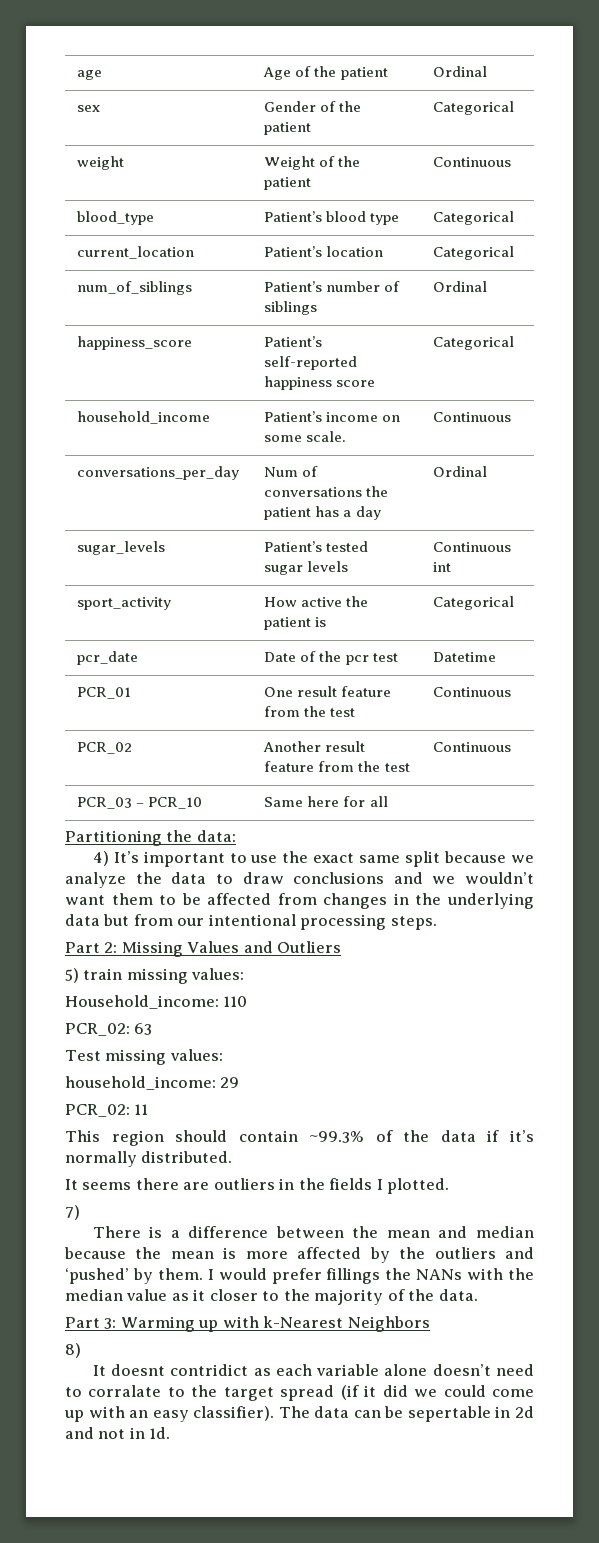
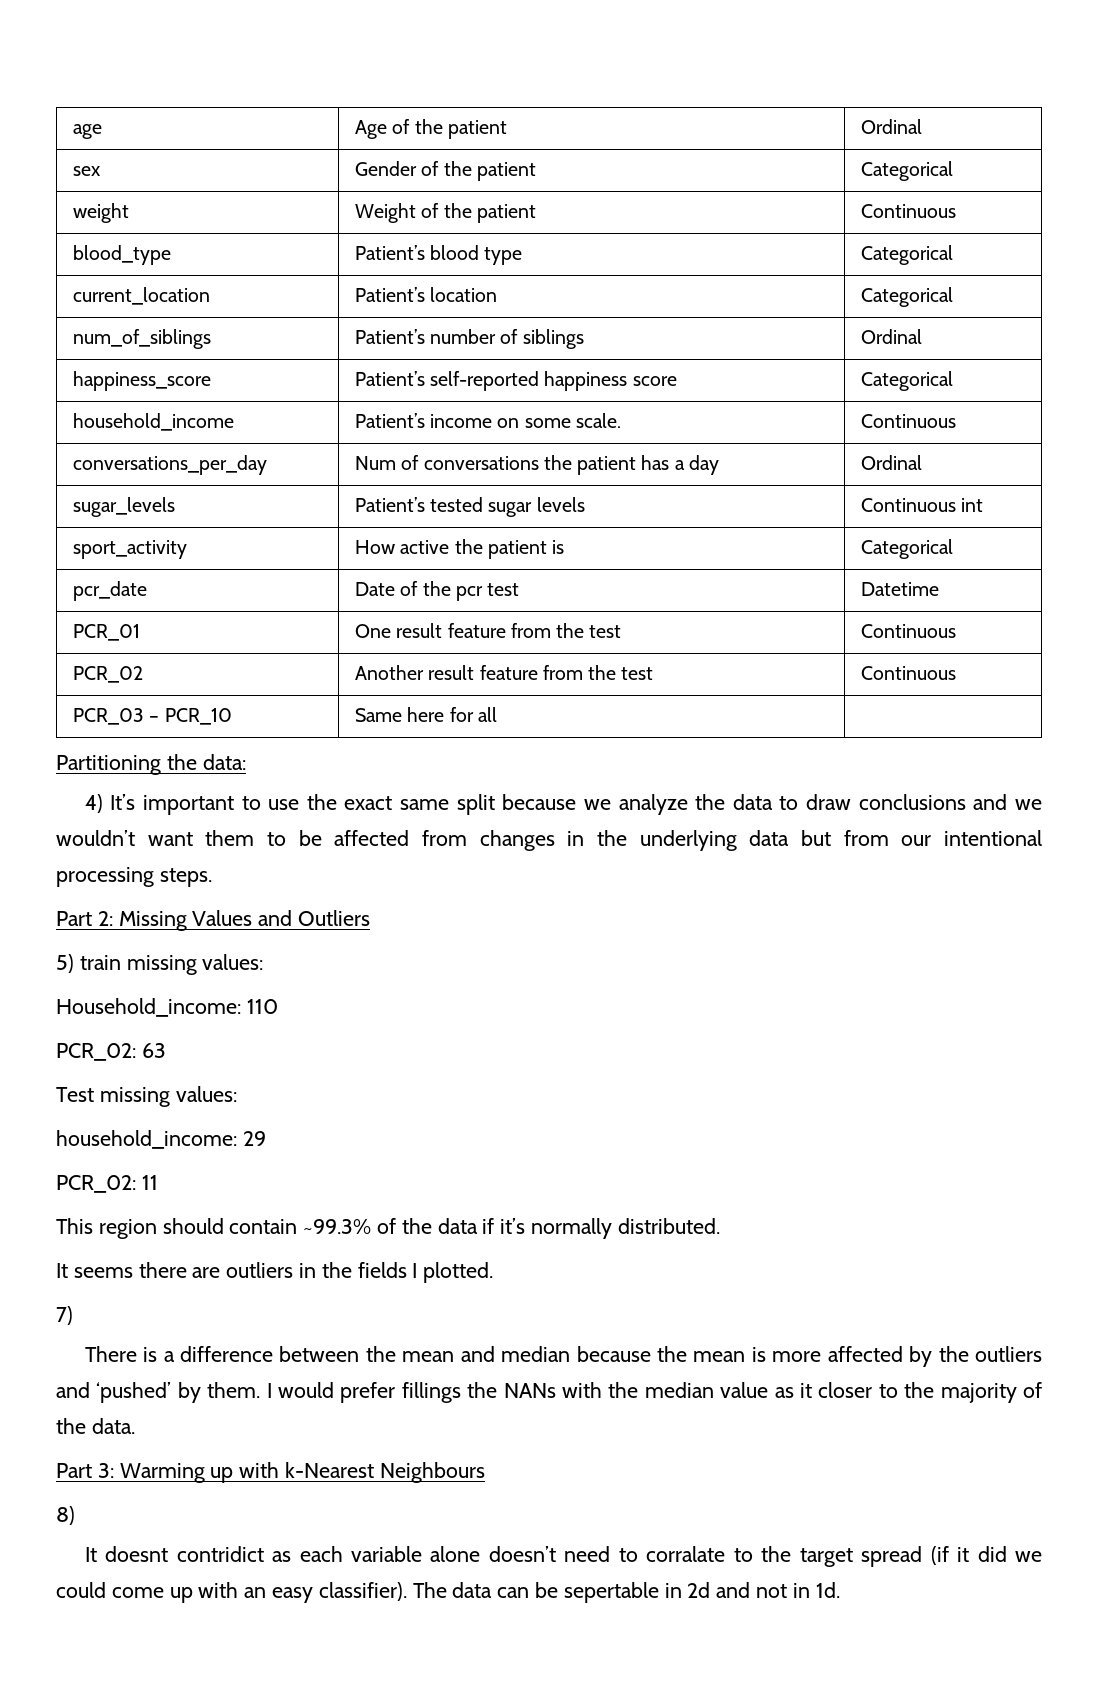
[347,1316,430,1332] Neighbors -> [379,1462,485,1483] Neighbours

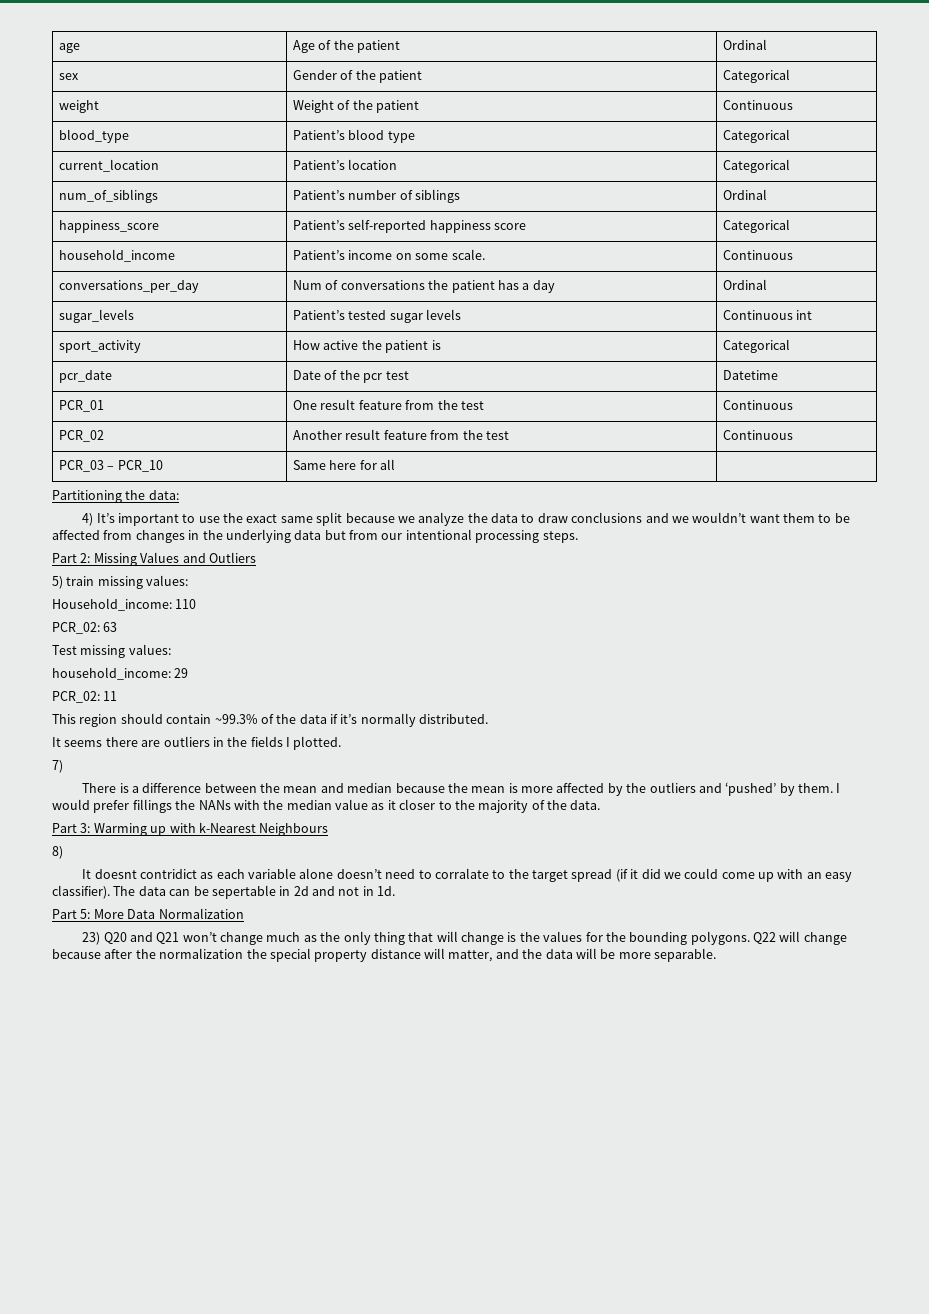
(840, 1590) none -> [52,908,244,919] [82,931,847,945] [52,948,716,962] // Part 5: More Data Normalization // 23) Q20 and Q21 won’t change much as the only thing that will change is the values for the bounding polygons. Q22 will change because after the normalization the special property distance will matter, and the data will be more separable.

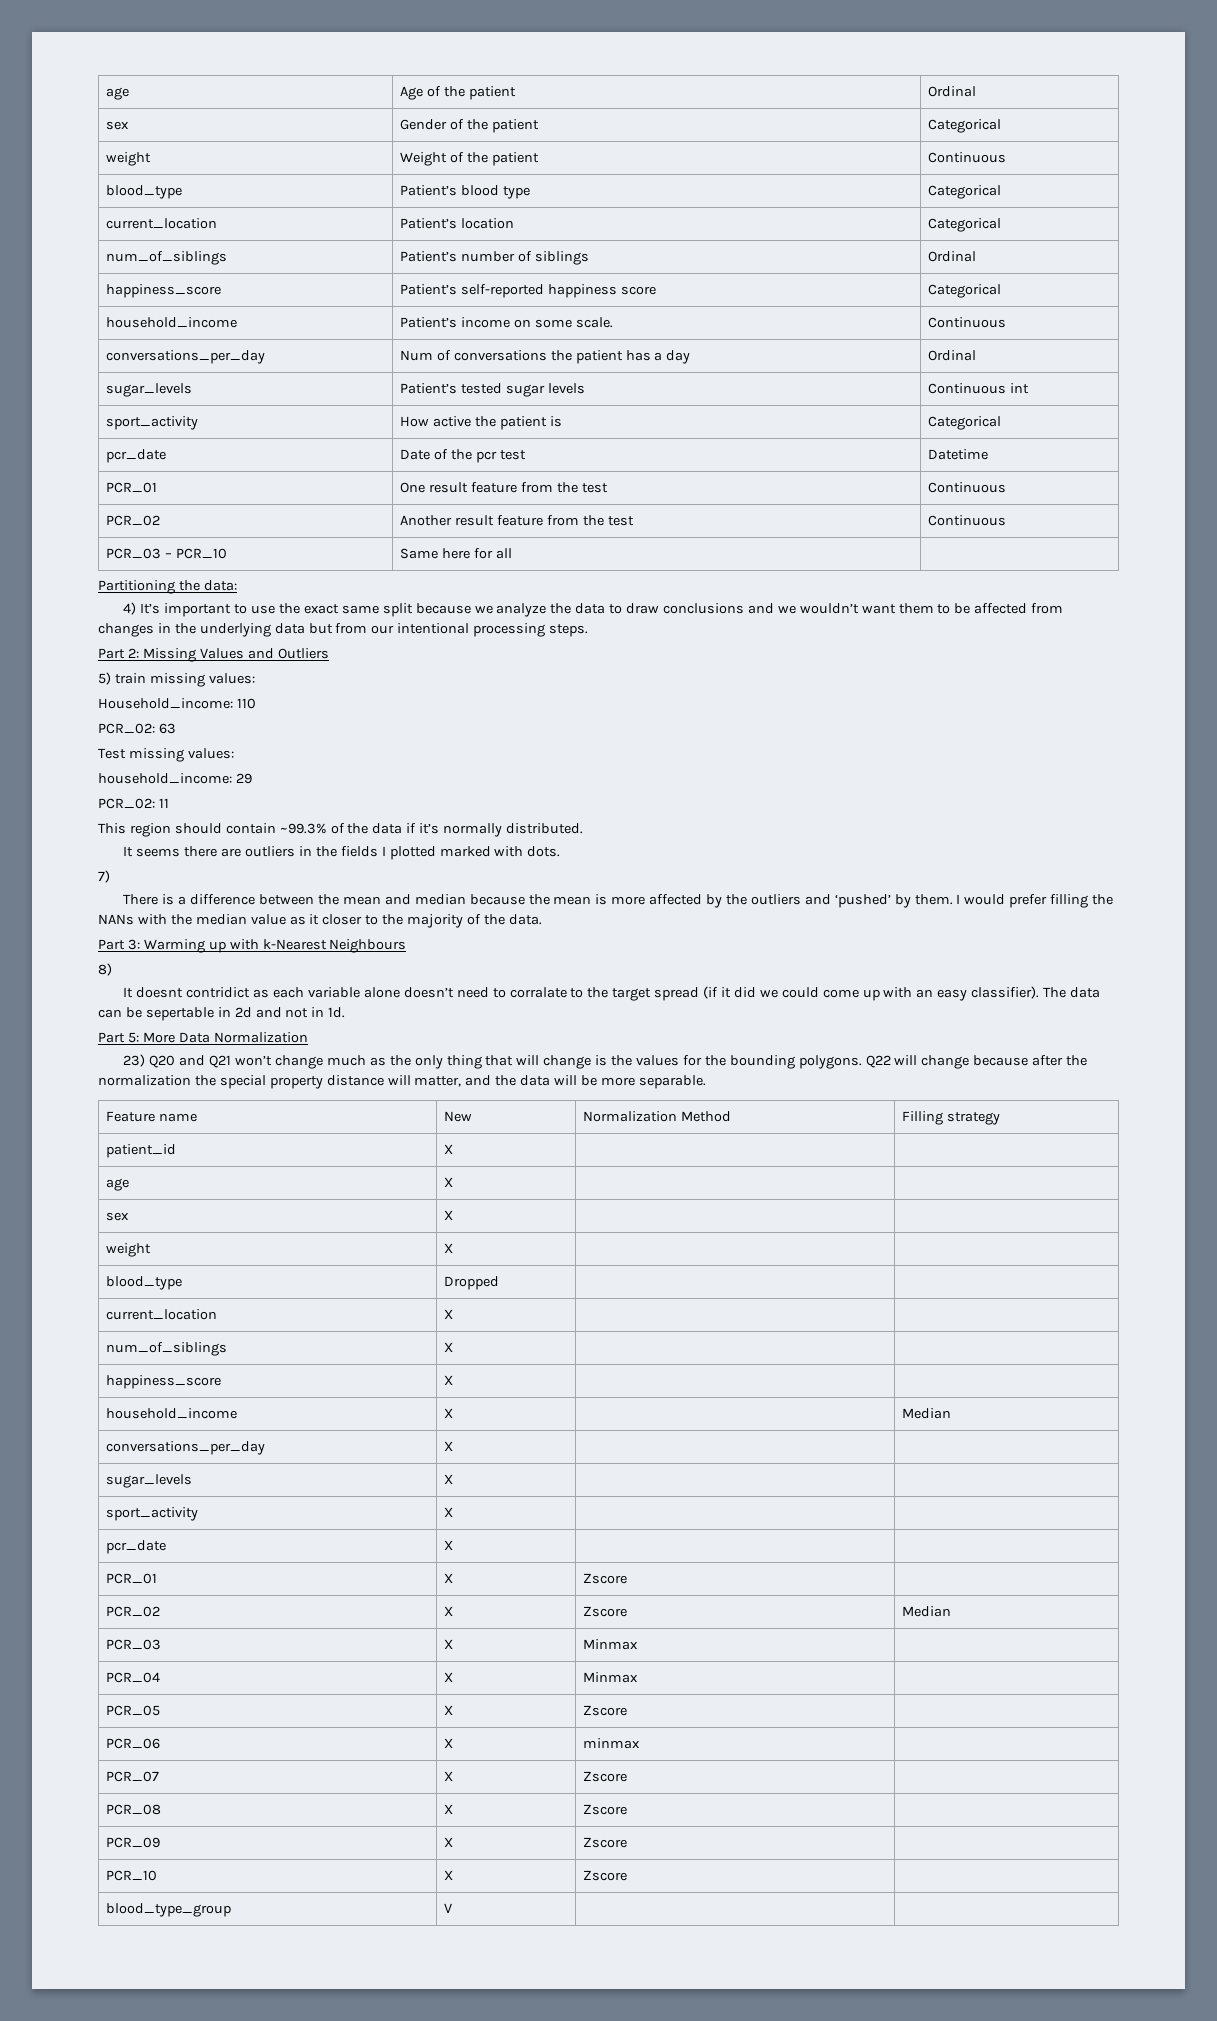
[293,736,342,750] plotted. -> [389,846,561,860] plotted marked with dots.
[132,799,172,813] fillings -> [1050,894,1089,908] filling
(716, 955) none -> [105,1111,197,1122] [443,1111,472,1122] [582,1111,731,1122] [901,1111,1000,1125] [105,1144,176,1158] [443,1144,453,1154] [105,1178,129,1191] [443,1177,453,1187] [105,1212,129,1221] [443,1210,453,1220] [105,1243,151,1257] [443,1243,453,1253] [105,1276,182,1290] [443,1276,499,1290] [105,1309,217,1320] [443,1309,453,1319] [105,1342,227,1356] [443,1342,453,1352] [105,1375,221,1389] [443,1375,453,1385] [105,1408,237,1419] [443,1408,453,1418] [901,1408,951,1419] [105,1441,265,1455] [443,1441,453,1451] [105,1474,192,1488] [443,1474,453,1484] [105,1507,198,1521] [443,1507,453,1517] [105,1540,166,1554] [443,1540,453,1550] [105,1573,157,1584] [443,1573,453,1583] [582,1573,627,1584] [105,1606,160,1617] [443,1606,453,1616] [582,1606,627,1617] [901,1606,951,1617] [105,1639,161,1650] [443,1639,453,1649] [582,1639,638,1650] [105,1672,160,1683] [443,1672,453,1682] [582,1672,638,1683] [105,1705,160,1716] [443,1705,453,1715] [582,1705,627,1716] [105,1738,160,1749] [443,1738,453,1748] [582,1738,640,1749] [105,1771,159,1782] [443,1771,453,1781] [582,1771,627,1782] [105,1804,161,1815] [443,1804,453,1814] [582,1804,627,1815] [105,1837,160,1848] [443,1837,453,1847] [582,1837,627,1848] [105,1870,157,1881] [443,1870,453,1880] [582,1870,627,1881] [105,1903,231,1917] [443,1903,452,1913] // Feature name | New | Normalization Method | Filling strategy // patient_id | X | | // age | X | | // sex | X | | // weight | X | | // blood_type | Dropped | | // current_location | X | | // num_of_siblings | X | | // happiness_score | X | | // household_income | X | | Median // conversations_per_day | X | | // sugar_levels | X | | // sport_activity | X | | // pcr_date | X | | // PCR_01 | X | Zscore | // PCR_02 | X | Zscore | Median // PCR_03 | X | Minmax | // PCR_04 | X | Minmax | // PCR_05 | X | Zscore | // PCR_06 | X | minmax | // PCR_07 | X | Zscore | // PCR_08 | X | Zscore | // PCR_09 | X | Zscore | // PCR_10 | X | Zscore | // blood_type_group | V | |

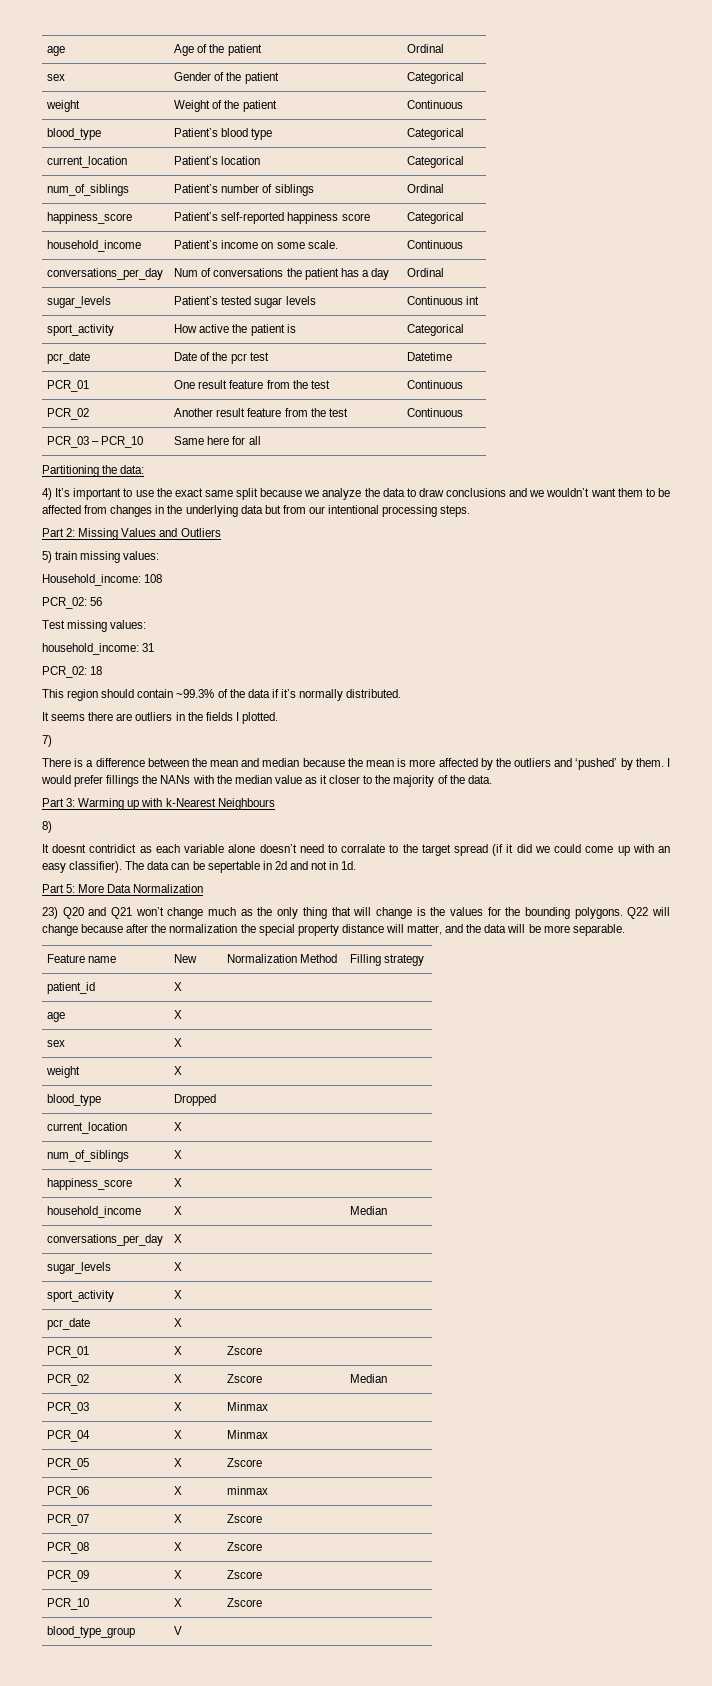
[236,698,256,709] [98,723,176,734] 110 // PCR_02: 63 -> [144,574,163,583] [42,597,103,609] 108 // PCR_02: 56
[235,773,252,784] [98,798,169,809] 29 // PCR_02: 11 -> [142,643,155,652] [42,666,103,678] 31 // PCR_02: 18
[389,846,561,860] plotted marked with dots. -> [241,712,278,724] plotted.
[1050,894,1089,908] filling -> [106,775,140,787] fillings

